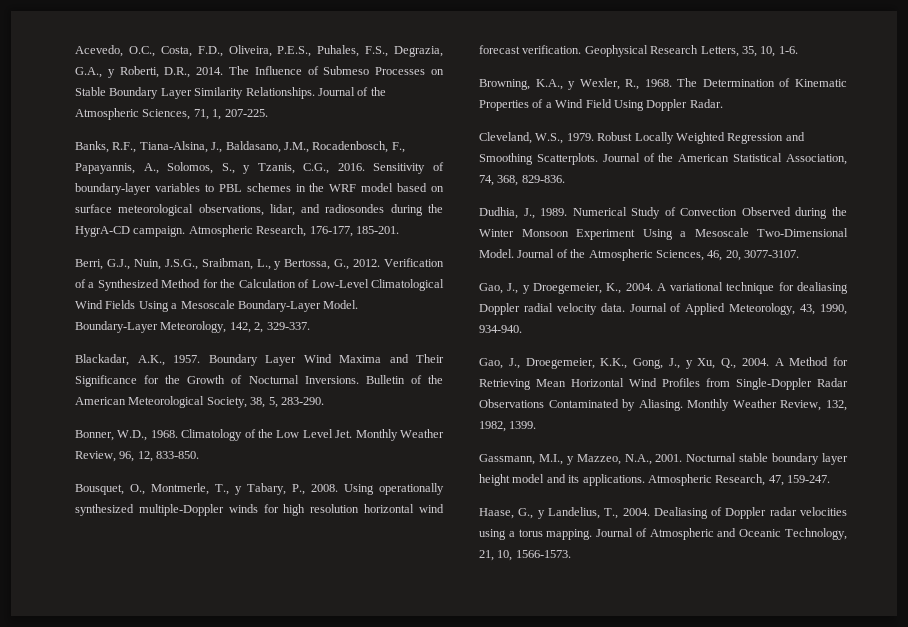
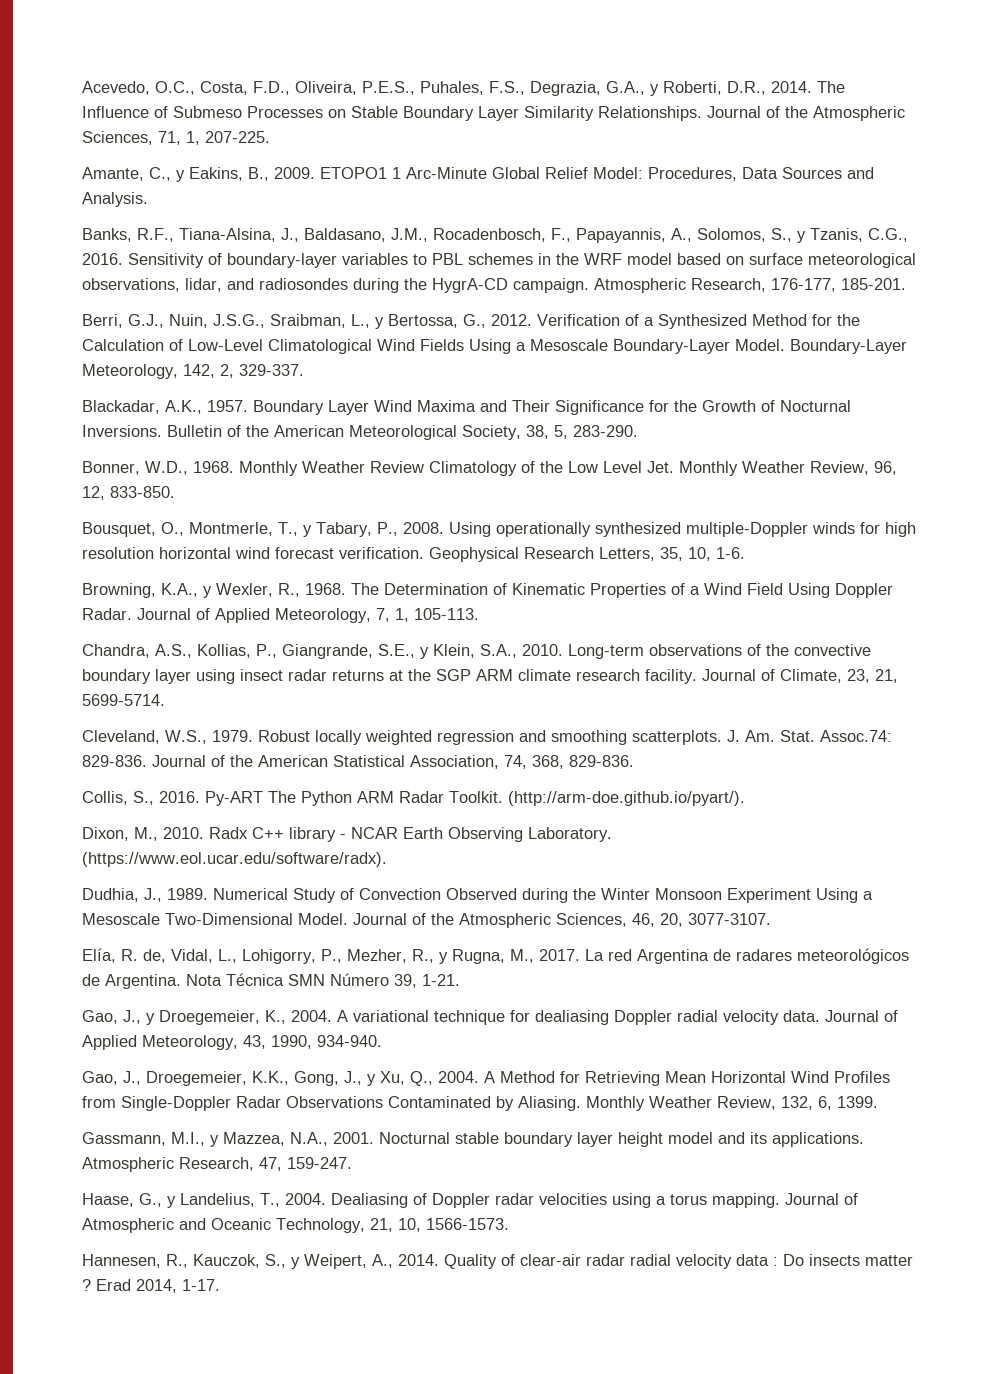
(268, 113) none -> [82,167,874,182] [82,192,148,207] // Amante, C., y Eakins, B., 2009. ETOPO1 1 Arc-Minute Global Relief Model: Procedures, Data Sources and Analysis.
(178, 434) none -> [239,461,424,476] Monthly Weather Review
[479,132,805,144] [479,153,598,165] // Cleveland, W.S., 1979. Robust Locally Weighted Regression and Smoothing Scatterplots. -> [137,608,479,623] [82,644,871,659] [82,669,898,684] [82,694,165,706] [82,730,892,745] [82,755,147,767] Journal of Applied Meteorology, 7, 1, 105-113. // Chandra, A.S., Kollias, P., Giangrande, S.E., y Klein, S.A., 2010. Long-term observations of the convective boundary layer using insect radar returns at the SGP ARM climate research facility. Journal of Climate, 23, 21, 5699-5714. // Cleveland, W.S., 1979. Robust locally weighted regression and smoothing scatterplots. J. Am. Stat. Assoc.74: 829-836.
(565, 179) none -> [82,791,745,806] [82,827,612,842] [82,852,387,867] // Collis, S., 2016. Py-ART The Python ARM Radar Toolkit. (http://arm-doe.github.io/pyart/). // Dixon, M., 2010. Radx C++ library - NCAR Earth Observing Laboratory. (https://www.eol.ucar.edu/software/radx).
(799, 254) none -> [82,948,909,964] [82,973,460,989] // Elía, R. de, Vidal, L., Lohigorry, P., Mezher, R., y Rugna, M., 2017. La red Argentina de radares meteorológicos de Argentina. Nota Técnica SMN Número 39, 1-21.
[479,421,506,432] 1982, -> [818,1096,832,1110] 6,
[576,454,621,465] Mazzeo, -> [223,1132,285,1146] Mazzea,
(571, 554) none -> [82,1254,913,1269] [82,1279,220,1293] // Hannesen, R., Kauczok, S., y Weipert, A., 2014. Quality of clear-air radar radial velocity data : Do insects matter ? Erad 2014, 1-17.

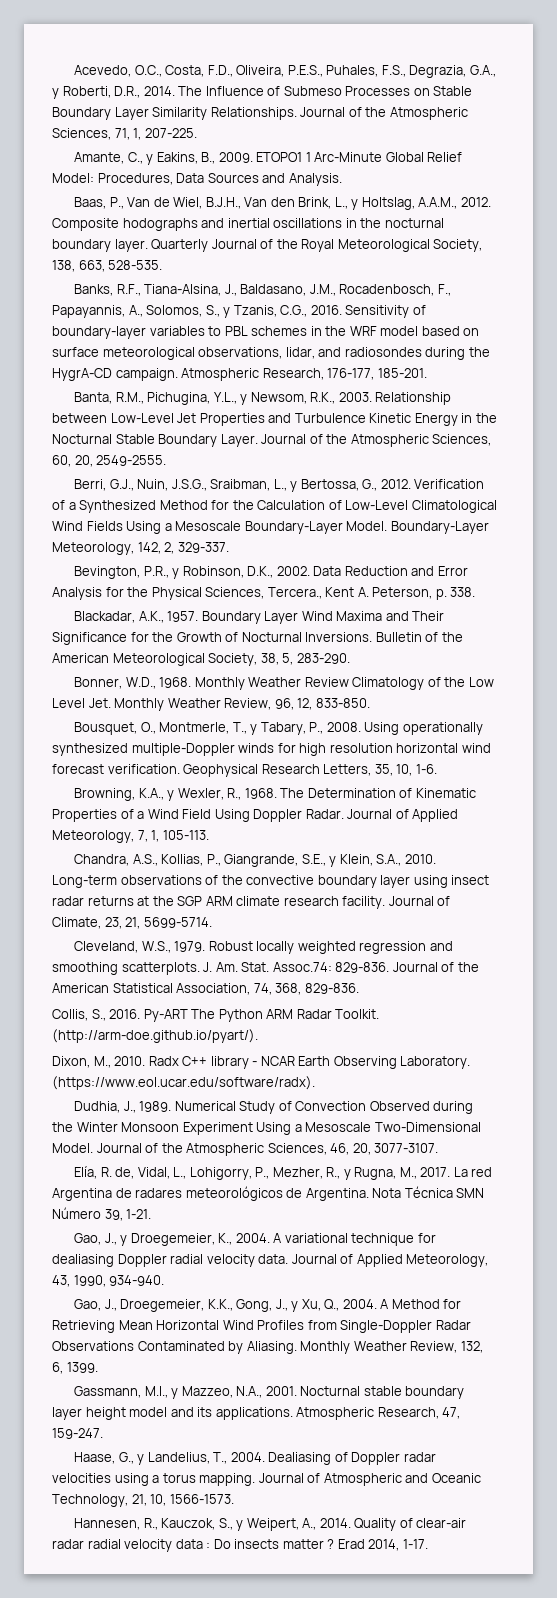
(148, 199) none -> [74,197,491,210] [52,218,444,231] [52,239,483,252] [52,260,163,272] // Baas, P., Van de Wiel, B.J.H., Van den Brink, L., y Holtslag, A.A.M., 2012. Composite hodographs and inertial oscillations in the nocturnal boundary layer. Quarterly Journal of the Royal Meteorological Society, 138, 663, 528-535.
(906, 284) none -> [74,392,452,405] [52,413,497,426] [52,434,492,447] [52,455,167,467] // Banta, R.M., Pichugina, Y.L., y Newsom, R.K., 2003. Relationship between Low-Level Jet Properties and Turbulence Kinetic Energy in the Nocturnal Stable Boundary Layer. Journal of the Atmospheric Sciences, 60, 20, 2549-2555.
(304, 370) none -> [74,566,468,579] [52,587,476,600] // Bevington, P.R., y Robinson, D.K., 2002. Data Reduction and Error Analysis for the Physical Sciences, Tercera., Kent A. Peterson, p. 338.
[223,1132,285,1146] Mazzea, -> [181,1386,233,1398] Mazzeo,

